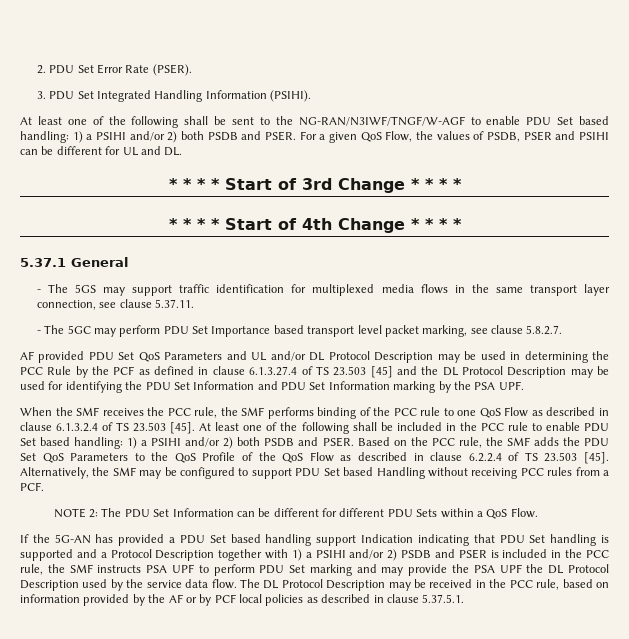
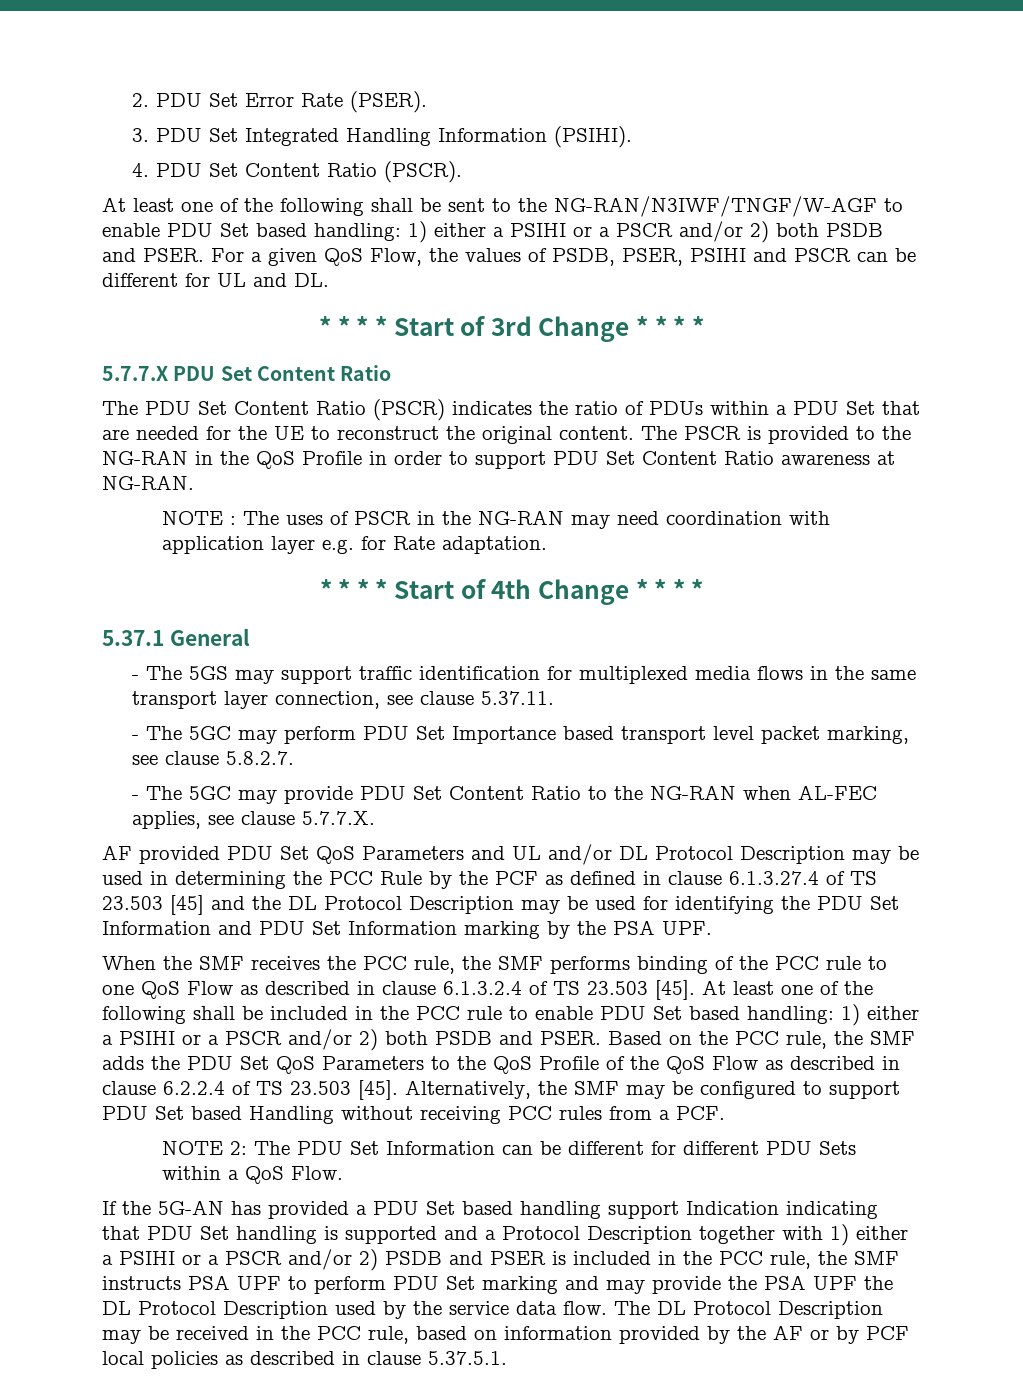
(312, 96) none -> [131,161,462,183] // 4. PDU Set Content Ratio (PSCR).
[86,132,126,140] a PSIHI -> [434,223,673,237] either a PSIHI or a PSCR
[523,131,610,141] PSER and PSIHI -> [622,248,851,266] PSER, PSIHI and PSCR
(462, 184) none -> [102,365,392,381] [102,399,920,421] [102,426,911,444] [102,450,895,469] [102,475,194,490] [161,510,830,529] [161,536,547,554] // 5.7.7.X PDU Set Content Ratio // The PDU Set Content Ratio (PSCR) indicates the ratio of PDUs within a PDU Set that are needed for the UE to reconstruct the original content. The PSCR is provided to the NG-RAN in the QoS Profile in order to support PDU Set Content Ratio awareness at NG-RAN. // NOTE : The uses of PSCR in the NG-RAN may need coordination with application layer e.g. for Rate adaptation.
(563, 330) none -> [131,785,877,804] [131,811,375,829] // - The 5GC may provide PDU Set Content Ratio to the NG-RAN when AL-FEC applies, see clause 5.7.7.X.
[141,438,182,446] a PSIHI -> [867,1006,919,1020] [102,1031,282,1045] either a PSIHI or a PSCR
[305,550,346,558] a PSIHI -> [856,1226,908,1240] [102,1251,282,1265] either a PSIHI or a PSCR

